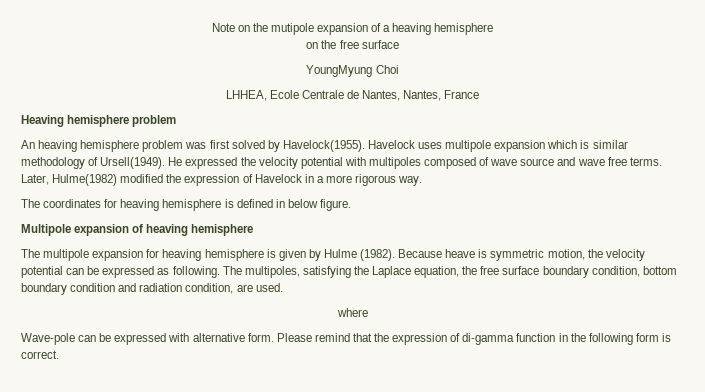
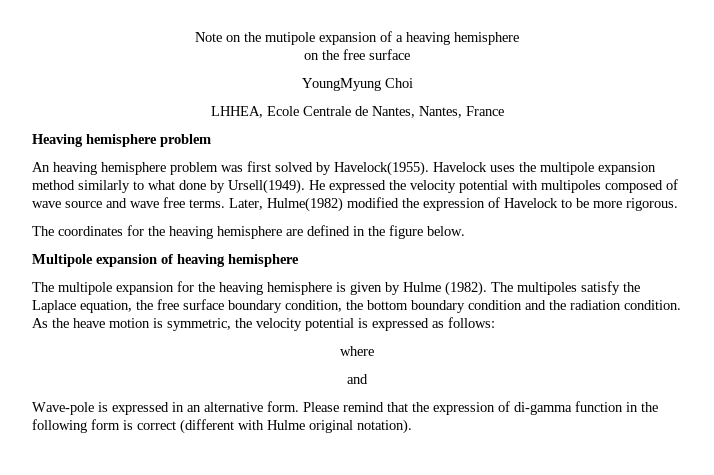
[445,140,628,152] [21,157,99,169] multipole expansion which is similar methodology of -> [519,162,656,175] [32,180,225,193] the multipole expansion method similarly to what done by
[304,174,423,186] in a more rigorous way. -> [561,198,678,211] to be more rigorous.
[120,199,234,211] heaving hemisphere is -> [148,226,303,239] the heaving hemisphere are
[287,199,351,211] below figure. -> [368,225,465,239] the figure below.
(160, 253) none -> [198,282,215,292] the
[398,249,645,261] [21,266,351,278] Because heave is symmetric motion, the velocity potential can be expressed as following. The multipoles, satisfying -> [491,281,620,295] The multipoles satisfy
(640, 271) none -> [346,300,363,310] the
[139,283,283,294] radiation condition, are used. -> [549,300,681,310] [32,317,495,331] the radiation condition. As the heave motion is symmetric, the velocity potential is expressed as follows:
(368, 312) none -> [347,374,368,384] // and
[78,333,190,345] can be expressed with -> [98,402,201,415] is expressed in an
[21,350,59,359] correct. -> [137,419,412,434] correct (different with Hulme original notation).

